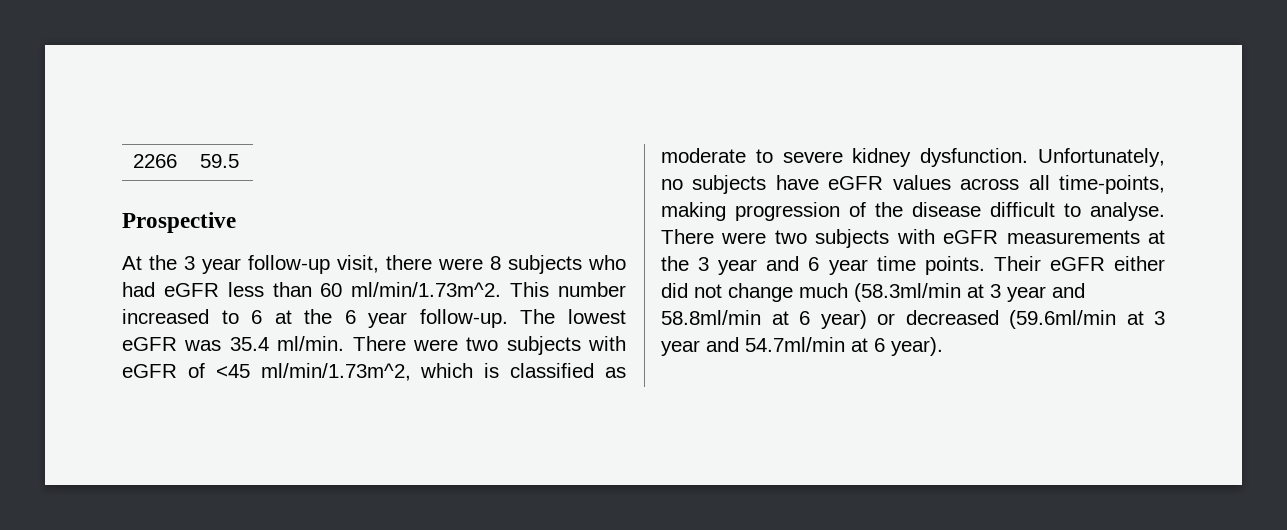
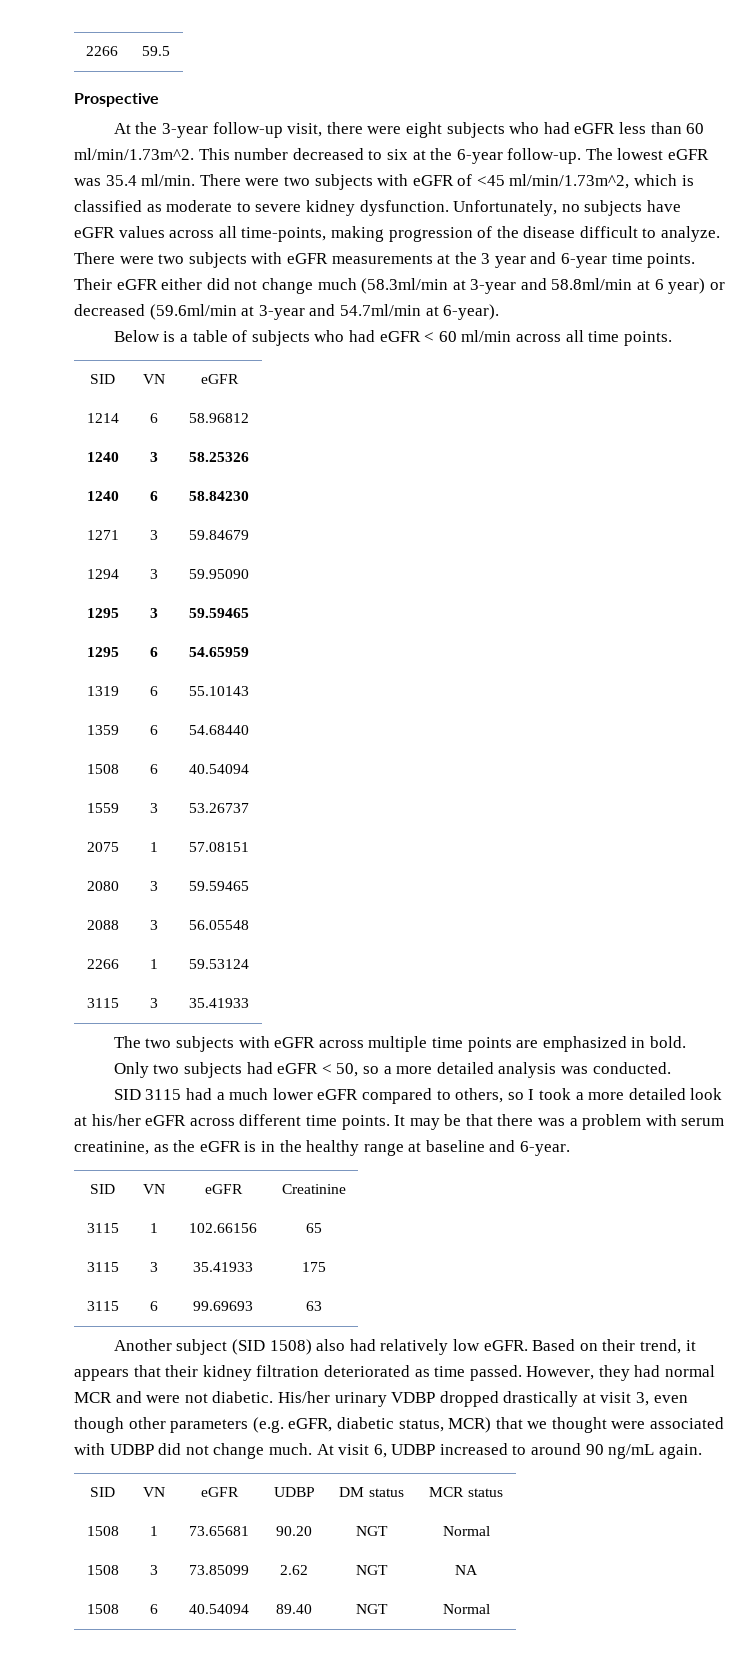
[184,256,241,274] 3 year -> [162,123,209,138] 3-year
[490,256,501,270] 8 -> [405,122,442,138] eight
[122,309,408,328] increased to 6 at the 6 year -> [292,148,503,164] decreased to six at the 6-year
[1090,202,1165,221] analyse. -> [661,226,721,242] analyze.
[808,257,868,275] 6 year -> [561,253,608,268] 6-year
[990,284,1046,302] 3 year -> [470,279,517,294] 3-year
[1154,311,1165,325] [661,340,700,356] 3 year -> [258,305,305,320] 3-year
[874,337,943,356] 6 year). -> [443,304,500,320] [113,330,672,346] [90,374,115,384] [142,374,165,384] [200,374,239,384] [86,413,119,423] [149,413,158,423] [189,413,249,423] [86,452,119,462] [149,452,158,462] [189,452,249,462] [86,491,119,501] [149,491,158,501] [189,491,249,501] [86,530,119,540] [149,530,158,540] [189,530,249,540] [86,569,119,579] [149,569,158,579] [189,569,249,579] [86,608,119,618] [149,608,158,618] [189,608,249,618] [86,647,119,657] [149,647,158,657] [189,647,249,657] [86,686,119,696] [149,686,158,696] [189,686,249,696] [86,725,119,735] [149,725,158,735] [189,725,249,735] [86,764,119,774] [149,764,158,774] [189,764,249,774] [86,803,119,813] [149,803,158,813] [189,803,249,813] [86,842,119,852] [149,842,158,852] [189,842,249,852] [86,881,119,891] [149,881,158,891] [189,881,249,891] [86,920,119,930] [149,920,158,930] [189,920,249,930] [86,959,119,969] [149,959,158,969] [189,959,249,969] [86,998,119,1008] [149,998,158,1008] [189,998,249,1008] [113,1036,686,1052] [113,1062,671,1078] [113,1088,723,1104] [74,1114,725,1130] [74,1140,571,1156] [90,1184,115,1194] [142,1184,165,1194] [204,1184,243,1194] [281,1184,346,1194] [86,1223,119,1233] [149,1223,158,1233] [189,1223,257,1233] [305,1223,322,1233] [86,1262,119,1272] [149,1262,158,1272] [193,1262,253,1272] [301,1262,326,1272] [86,1301,119,1311] [149,1301,158,1311] [193,1301,253,1311] [305,1301,322,1311] [113,1339,696,1355] [74,1365,716,1381] [74,1391,688,1407] [74,1417,725,1433] [74,1443,702,1459] [90,1487,115,1497] [142,1487,165,1497] [200,1487,239,1497] [273,1487,315,1497] [339,1487,404,1497] [429,1487,503,1497] [86,1526,119,1536] [149,1526,158,1536] [189,1526,249,1536] [276,1526,312,1536] [356,1526,388,1536] [442,1526,490,1536] [86,1565,119,1575] [149,1565,158,1575] [189,1565,249,1575] [280,1565,308,1575] [356,1565,388,1575] [455,1565,478,1575] [86,1604,119,1614] [149,1604,158,1614] [189,1604,249,1614] [276,1604,312,1614] [356,1604,388,1614] [442,1604,490,1614] 6-year). // Below is a table of subjects who had eGFR < 60 ml/min across all time points. // SID | VN | eGFR // 1214 | 6 | 58.96812 // 1240 | 3 | 58.25326 // 1240 | 6 | 58.84230 // 1271 | 3 | 59.84679 // 1294 | 3 | 59.95090 // 1295 | 3 | 59.59465 // 1295 | 6 | 54.65959 // 1319 | 6 | 55.10143 // 1359 | 6 | 54.68440 // 1508 | 6 | 40.54094 // 1559 | 3 | 53.26737 // 2075 | 1 | 57.08151 // 2080 | 3 | 59.59465 // 2088 | 3 | 56.05548 // 2266 | 1 | 59.53124 // 3115 | 3 | 35.41933 // The two subjects with eGFR across multiple time points are emphasized in bold. // Only two subjects had eGFR < 50, so a more detailed analysis was conducted. // SID 3115 had a much lower eGFR compared to others, so I took a more detailed look at his/her eGFR across different time points. It may be that there was a problem with serum creatinine, as the eGFR is in the healthy range at baseline and 6-year. // SID | VN | eGFR | Creatinine // 3115 | 1 | 102.66156 | 65 // 3115 | 3 | 35.41933 | 175 // 3115 | 6 | 99.69693 | 63 // Another subject (SID 1508) also had relatively low eGFR. Based on their trend, it appears that their kidney filtration deteriorated as time passed. However, they had normal MCR and were not diabetic. His/her urinary VDBP dropped drastically at visit 3, even though other parameters (e.g. eGFR, diabetic status, MCR) that we thought were associated with UDBP did not change much. At visit 6, UDBP increased to around 90 ng/mL again. // SID | VN | eGFR | UDBP | DM status | MCR status // 1508 | 1 | 73.65681 | 90.20 | NGT | Normal // 1508 | 3 | 73.85099 | 2.62 | NGT | NA // 1508 | 6 | 40.54094 | 89.40 | NGT | Normal

